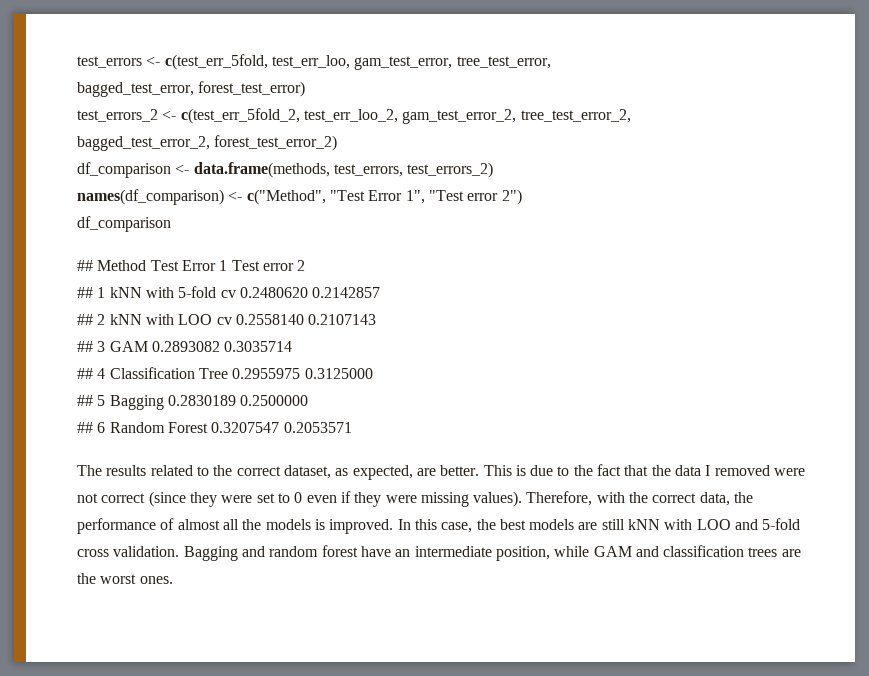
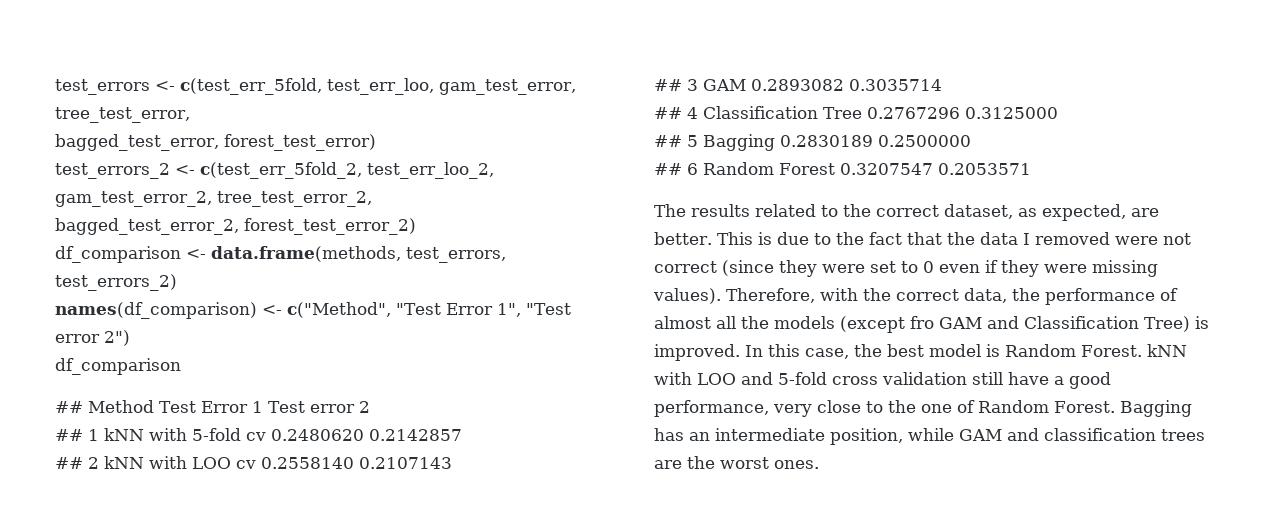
[232,368,301,379] 0.2955975 -> [867,107,960,119] 0.2767296
(311, 524) none -> [840,316,1190,333] (except fro GAM and Classification Tree)
[529,519,625,530] models are still -> [929,344,1142,357] model is Random Forest.
[113,545,391,561] validation. Bagging and random forest have -> [882,372,1111,389] [654,400,1192,417] [654,428,684,441] validation still have a good performance, very close to the one of Random Forest. Bagging has

